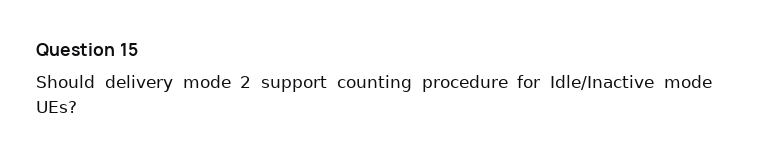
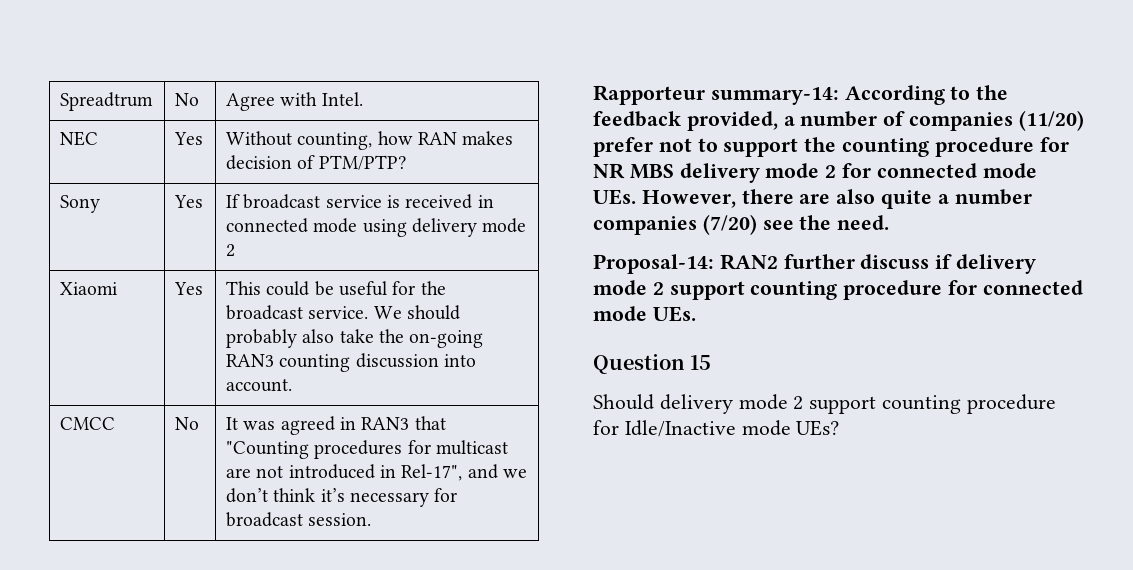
(36, 50) none -> [60,92,154,111] [175,93,200,106] [226,92,363,111] [60,131,99,146] [174,132,204,145] [226,131,514,150] [226,155,406,170] [60,195,101,213] [174,195,204,208] [226,194,494,209] [226,218,527,237] [226,244,236,257] [60,282,119,295] [174,282,204,295] [226,281,446,296] [226,305,461,320] [226,329,484,348] [226,353,477,372] [226,379,293,392] [60,417,116,430] [175,417,200,430] [226,416,446,435] [226,440,509,459] [226,464,527,481] [226,488,458,507] [226,512,372,527] [593,85,1009,105] [593,110,1084,131] [593,137,1069,157] [593,163,1037,183] [593,189,1032,209] [593,214,890,235] [593,254,1037,274] [593,280,1083,300] [593,306,696,322] Spreadtrum | No | Agree with Intel. // NEC | Yes | Without counting, how RAN makes decision of PTM/PTP? // Sony | Yes | If broadcast service is received in connected mode using delivery mode 2 // Xiaomi | Yes | This could be useful for the broadcast service. We should probably also take the on-going RAN3 counting discussion into account. // CMCC | No | It was agreed in RAN3 that "Counting procedures for multicast are not introduced in Rel-17", and we don’t think it’s necessary for broadcast session. // Rapporteur summary-14: According to the feedback provided, a number of companies (11/20) prefer not to support the counting procedure for NR MBS delivery mode 2 for connected mode UEs. However, there are also quite a number companies (7/20) see the need. // Proposal-14: RAN2 further discuss if delivery mode 2 support counting procedure for connected mode UEs. //

